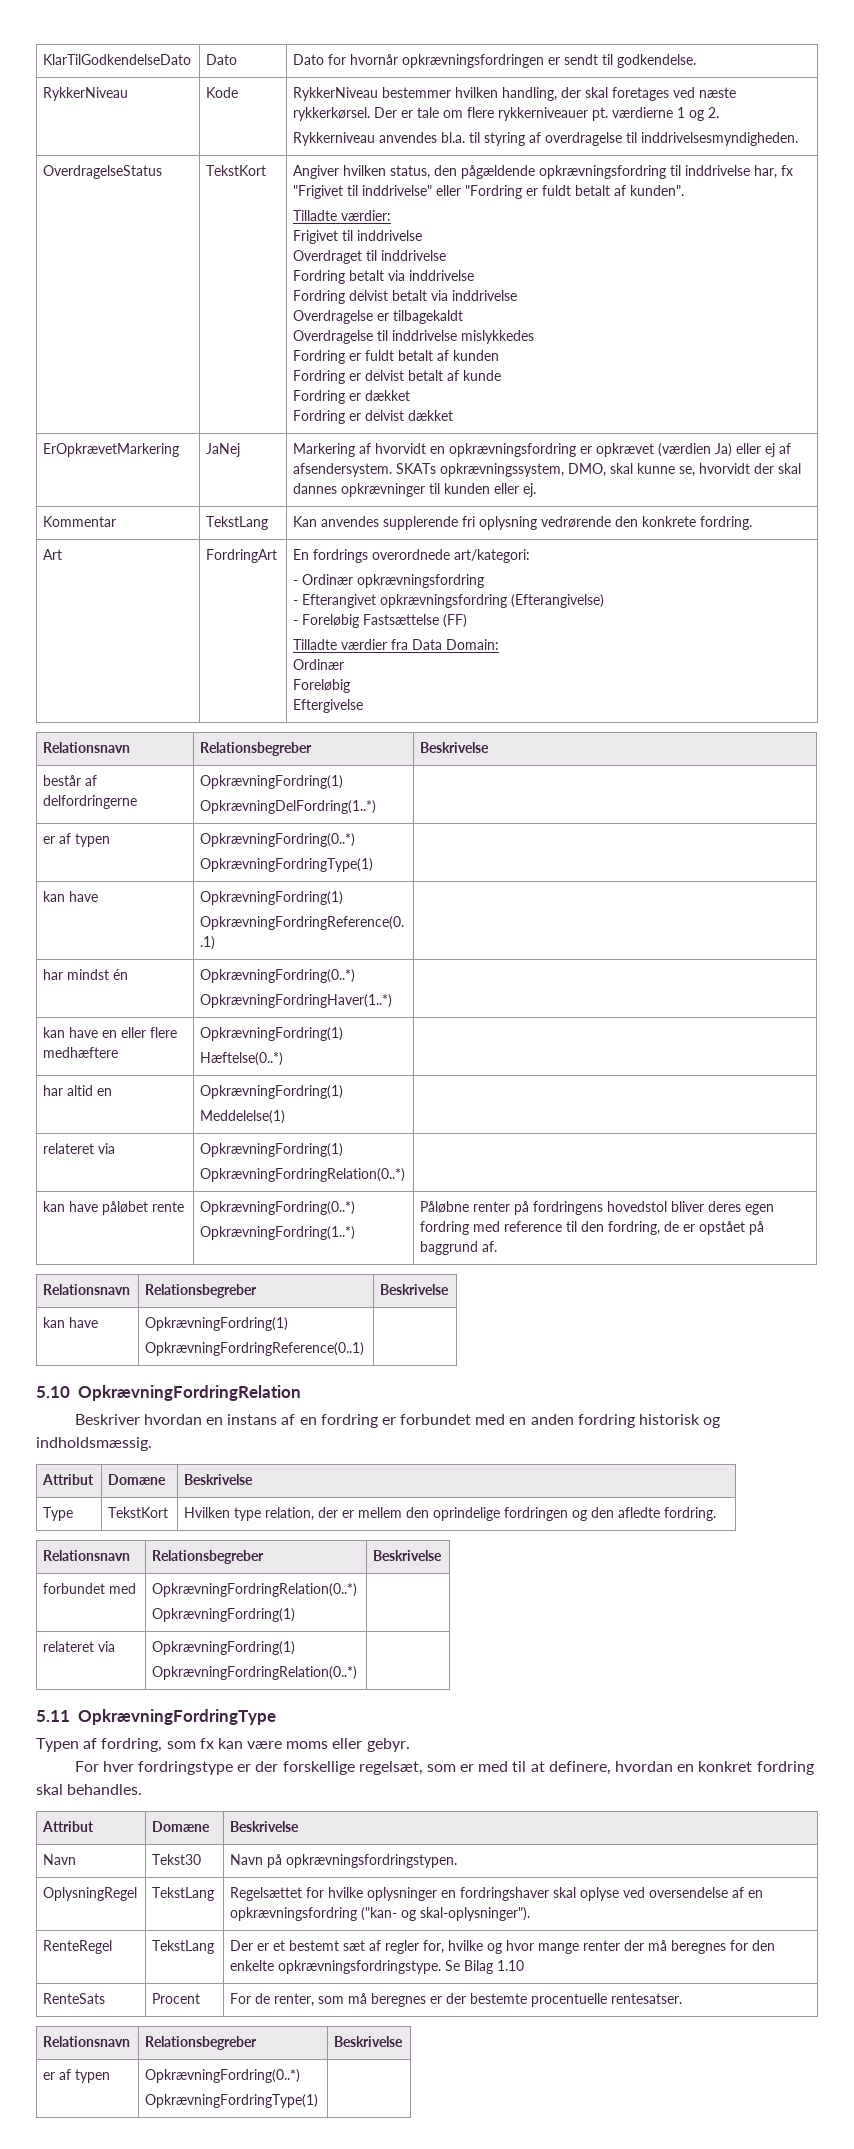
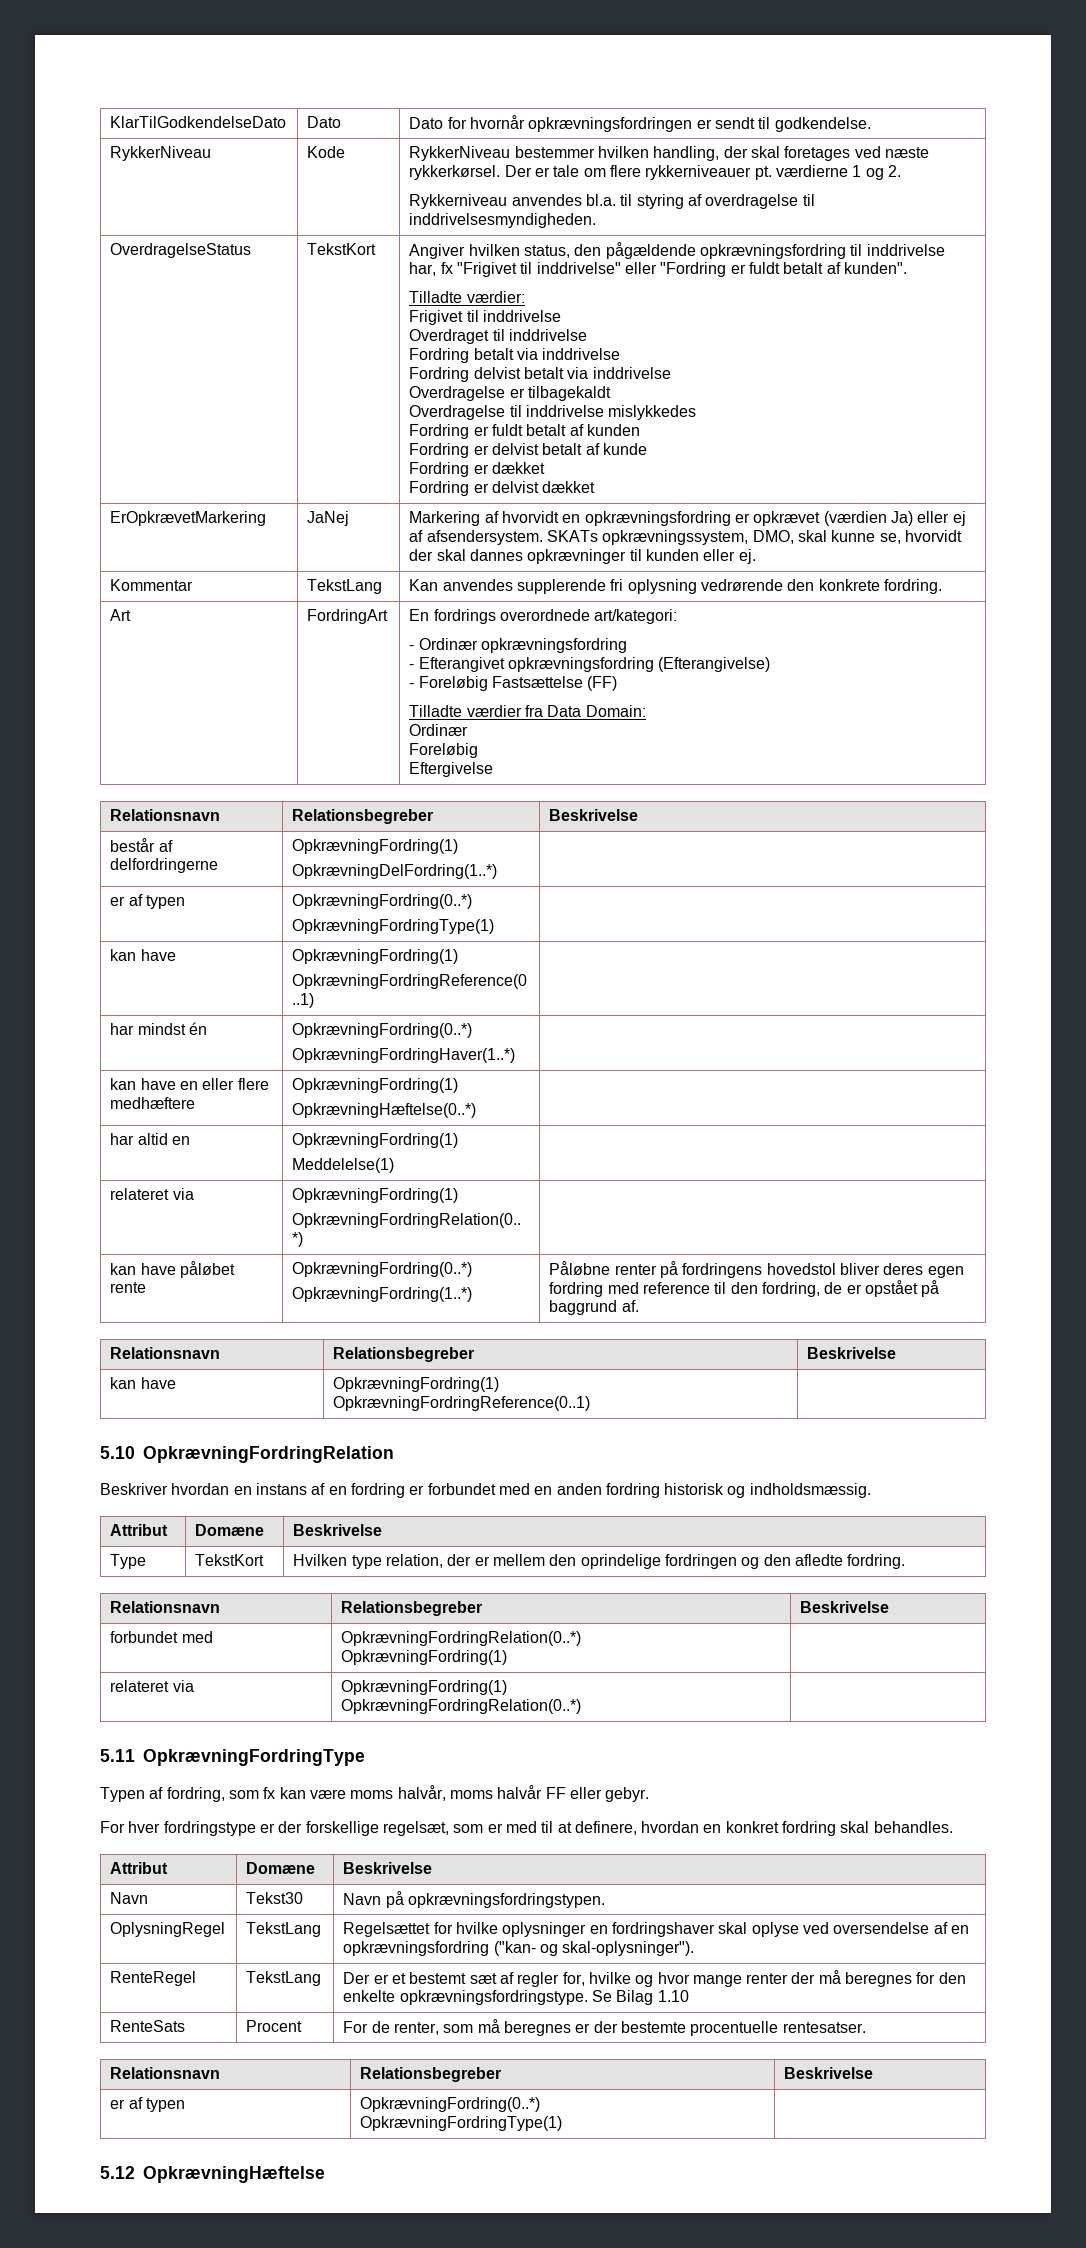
[200,1052,284,1066] Hæftelse(0..*) -> [292,1103,477,1118] OpkrævningHæftelse(0..*)
(329, 1745) none -> [397,1785,566,1801] halvår, moms halvår FF
(319, 2101) none -> [100,2166,325,2183] // 5.12 OpkrævningHæftelse

